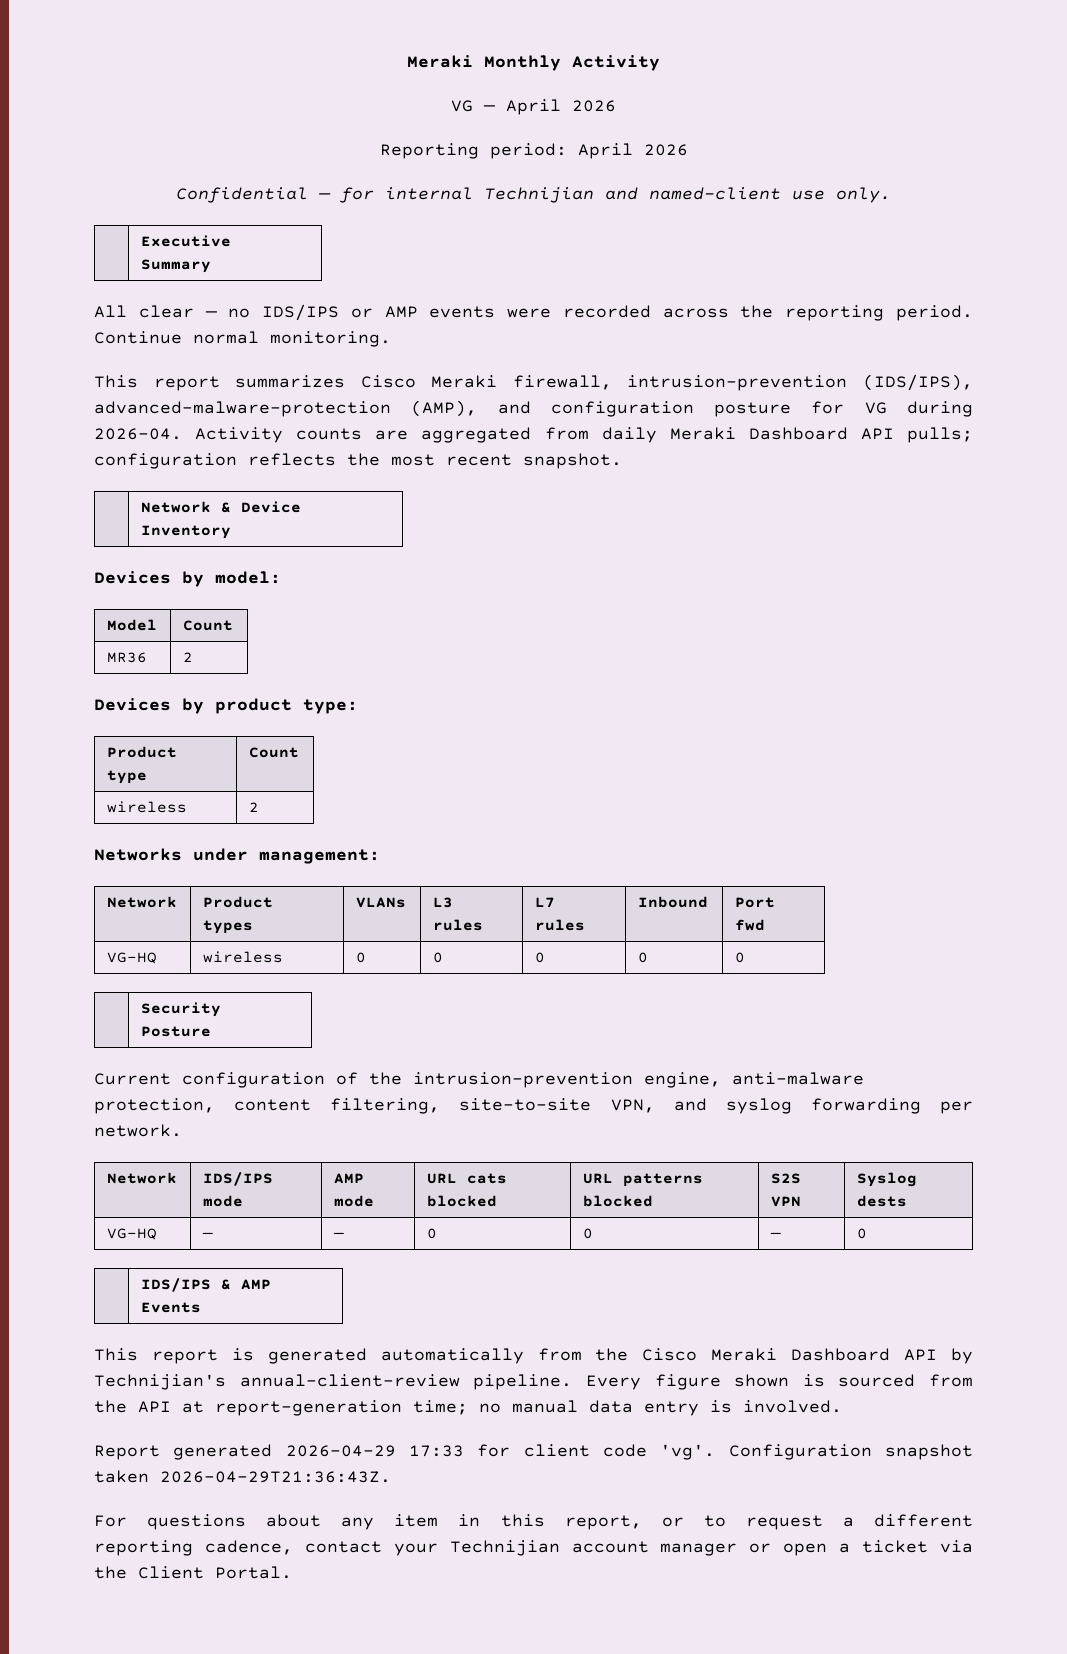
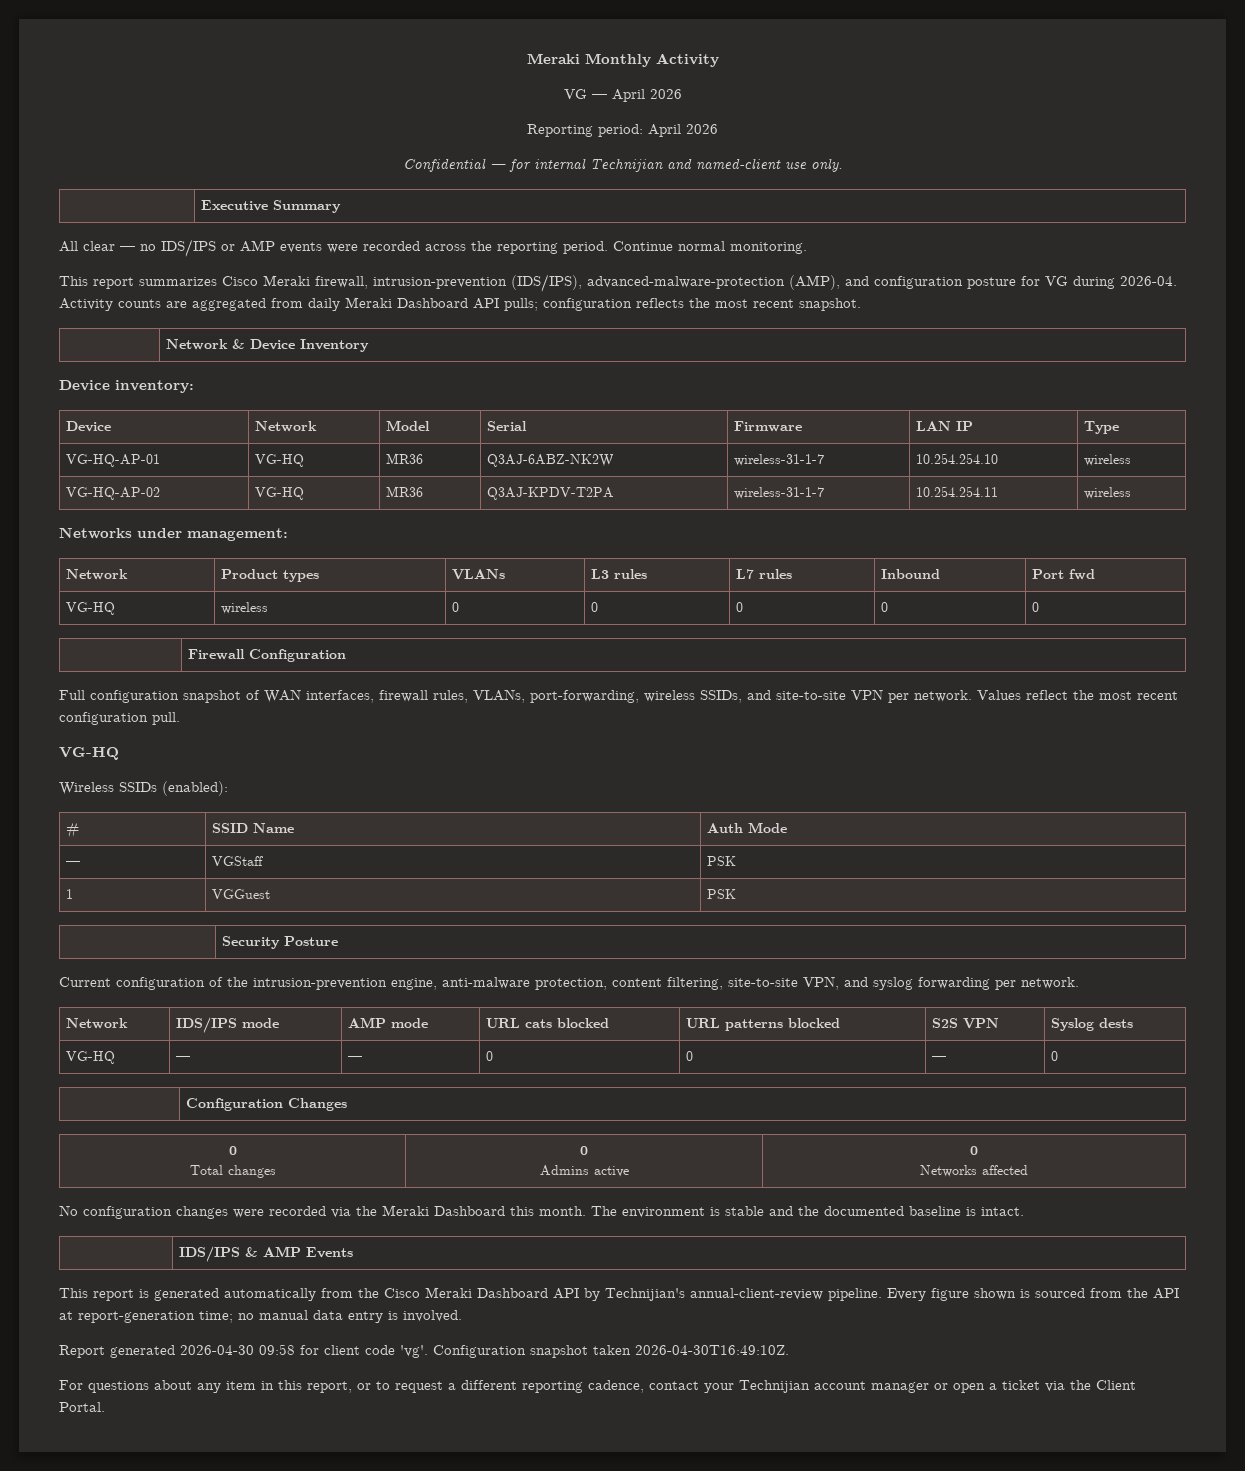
[94,571,281,587] [106,619,157,631] [182,620,233,631] [106,652,147,663] [182,652,193,662] [94,698,358,714] [106,746,177,758] [106,770,147,784] [248,747,299,758] [106,801,187,813] [248,802,259,812] Devices by model: // Model | Count // MR36 | 2 // Devices by product type: // Product type | Count // wireless | 2 -> [59,380,194,393] [65,421,111,432] [254,421,317,432] [385,420,430,431] [486,421,527,431] [733,421,802,432] [915,421,973,431] [1083,421,1119,434] [65,454,160,467] [254,454,304,467] [385,453,423,464] [486,454,614,467] [733,454,824,466] [915,453,998,464] [1083,454,1131,466] [65,487,160,500] [254,487,304,500] [385,486,423,497] [486,487,614,500] [733,487,824,499] [915,486,998,497] [1083,487,1131,499] Device inventory: // Device | Network | Model | Serial | Firmware | LAN IP | Type // VG-HQ-AP-01 | VG-HQ | MR36 | Q3AJ-6ABZ-NK2W | wireless-31-1-7 | 10.254.254.10 | wireless // VG-HQ-AP-02 | VG-HQ | MR36 | Q3AJ-KPDV-T2PA | wireless-31-1-7 | 10.254.254.11 | wireless
(745, 957) none -> [187,649,346,662] [59,689,1178,703] [59,712,180,725] [59,747,119,760] [59,781,228,796] [65,823,79,838] [211,823,294,833] [706,822,787,833] [65,861,80,866] [211,856,263,866] [706,856,736,866] [65,889,73,899] [211,889,270,899] [706,889,736,899] // | Firewall Configuration // Full configuration snapshot of WAN interfaces, firewall rules, VLANs, port-forwarding, wireless SSIDs, and site-to-site VPN per network. Values reflect the most recent configuration pull. // VG-HQ // Wireless SSIDs (enabled): // # | SSID Name | Auth Mode // — | VGStaff | PSK // 1 | VGGuest | PSK
(867, 1233) none -> [185,1098,347,1111] [228,1146,237,1155] [189,1165,276,1178] [580,1146,588,1155] [539,1165,629,1177] [970,1146,978,1155] [920,1165,1028,1177] [59,1205,1024,1219] // | Configuration Changes // 0 // Total changes | 0 // Admins active | 0 // Networks affected // No configuration changes were recorded via the Meraki Dashboard this month. The environment is stable and the documented baseline is intact.
[285,1445,464,1457] 2026-04-29 17:33 -> [180,1344,295,1355] 2026-04-30 09:58
[160,1471,391,1483] 2026-04-29T21:36:43Z. -> [635,1345,789,1355] 2026-04-30T16:49:10Z.

